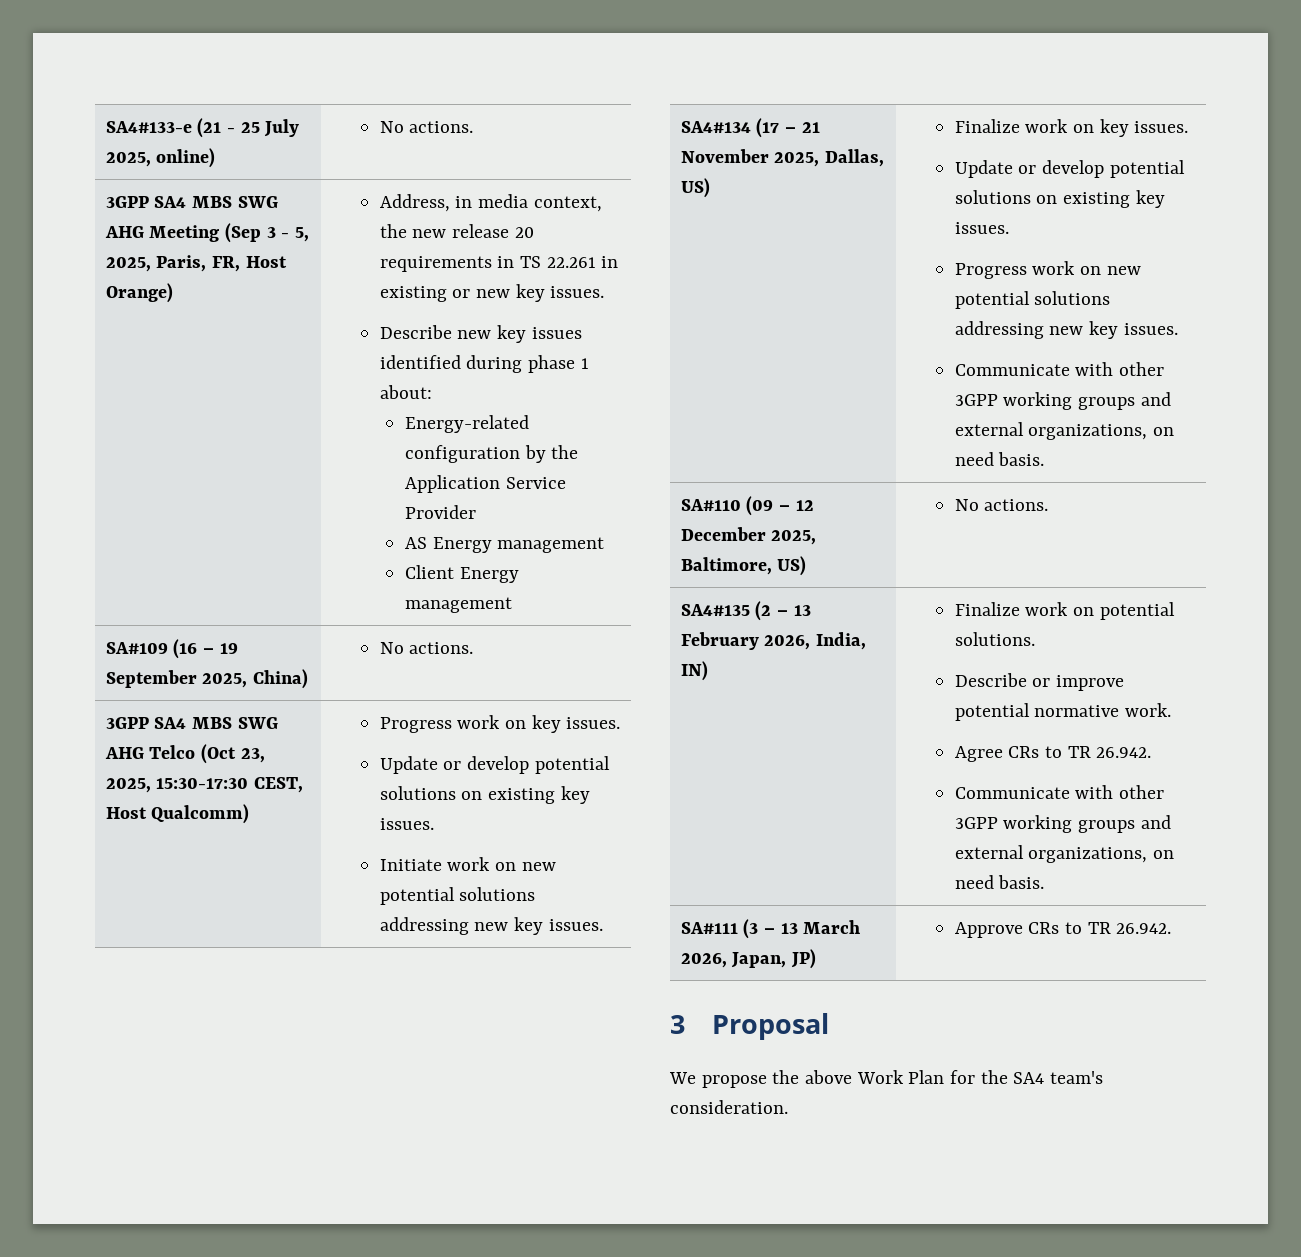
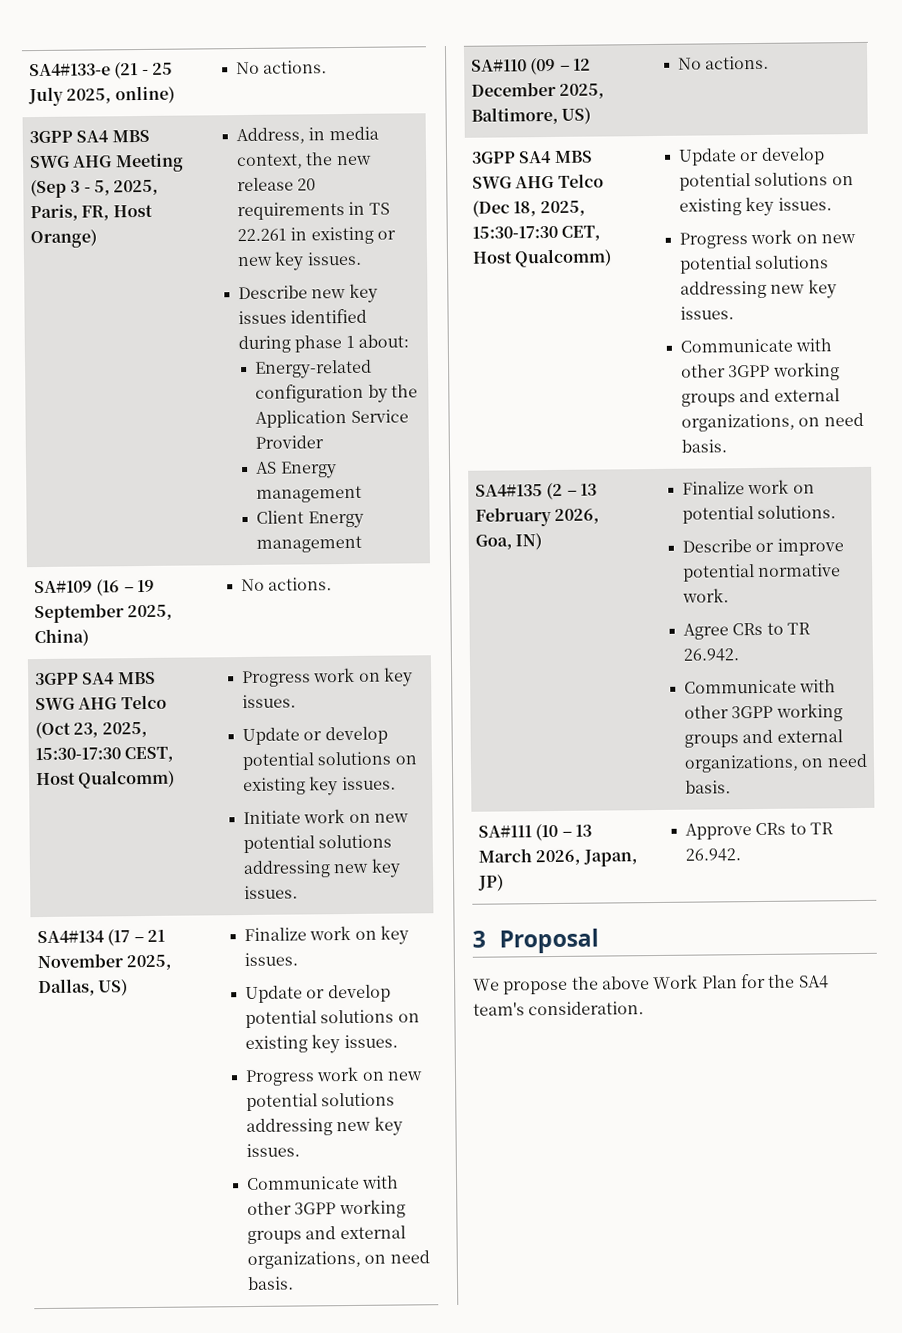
(1049, 505) none -> [471,150,593,164] [472,173,604,189] [472,200,585,218] [472,225,601,241] [472,248,613,268] [678,147,825,166] [679,172,854,191] [679,196,832,217] [679,229,856,249] [680,255,830,274] [680,279,837,299] [680,306,735,320] [680,338,833,353] [681,362,840,381] [681,388,840,407] [681,412,864,432] [681,439,728,453] // 3GPP SA4 MBS SWG AHG Telco (Dec 18, 2025, 15:30-17:30 CET, Host Qualcomm) | Update or develop potential solutions on existing key issues. // Progress work on new potential solutions addressing new key issues. // Communicate with other 3GPP working groups and external organizations, on need basis.
[815,632,866,650] India, -> [475,534,513,550] Goa,
[743,919,759,939] (3 -> [535,823,559,842] (10

